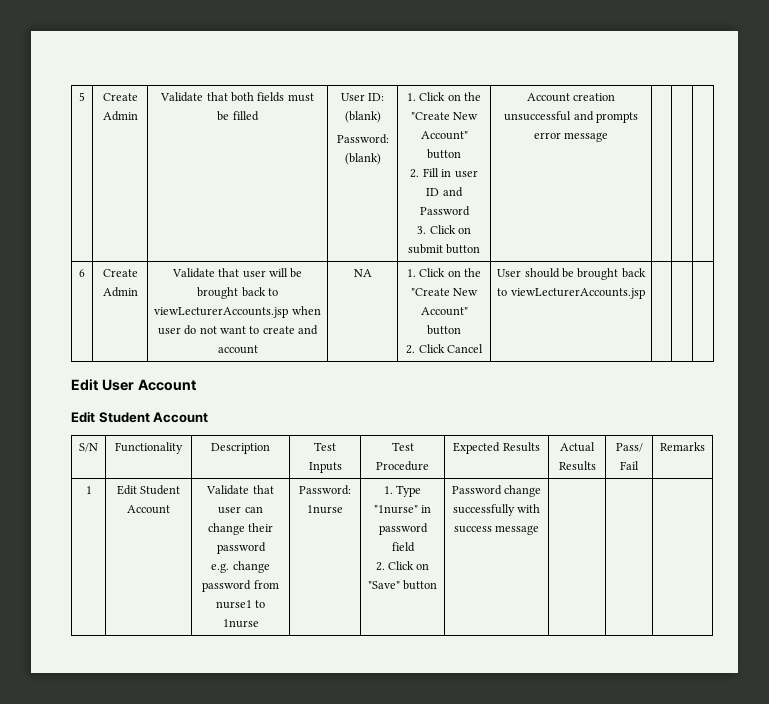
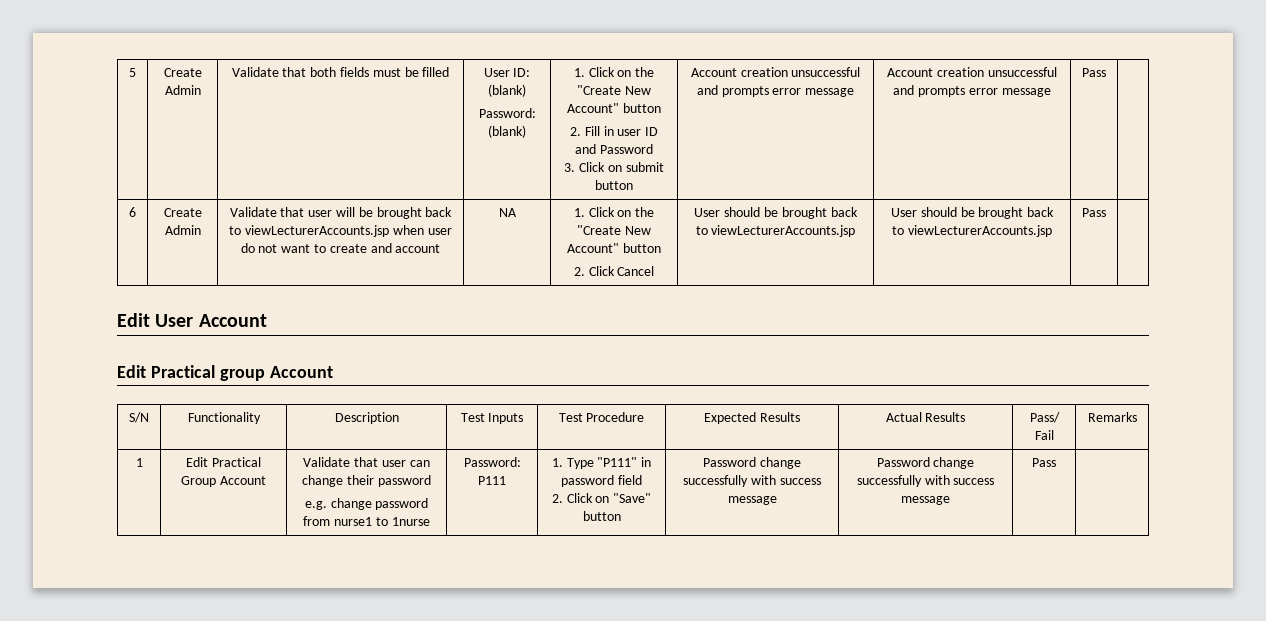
(609, 137) | -> [887,67,1057,77] [893,85,1051,97] [1082,68,1106,77] Account creation unsuccessful and prompts error message | Pass
(645, 293) | -> [890,207,1055,219] [892,225,1052,237] [1082,208,1106,217] User should be brought back to viewLecturerAccounts.jsp | Pass
[98,412,150,423] Student -> [150,365,265,381] Practical group
[140,485,181,495] Student -> [211,457,261,467] [181,476,217,487] Practical Group
[307,505,343,514] 1nurse -> [478,476,506,485] P111
[373,505,418,514] "1nurse" -> [597,457,638,467] "P111"
(540, 530) | -> [876,457,975,469] [856,475,995,487] [901,496,950,505] [1032,458,1056,467] Password change successfully with success message | Pass

